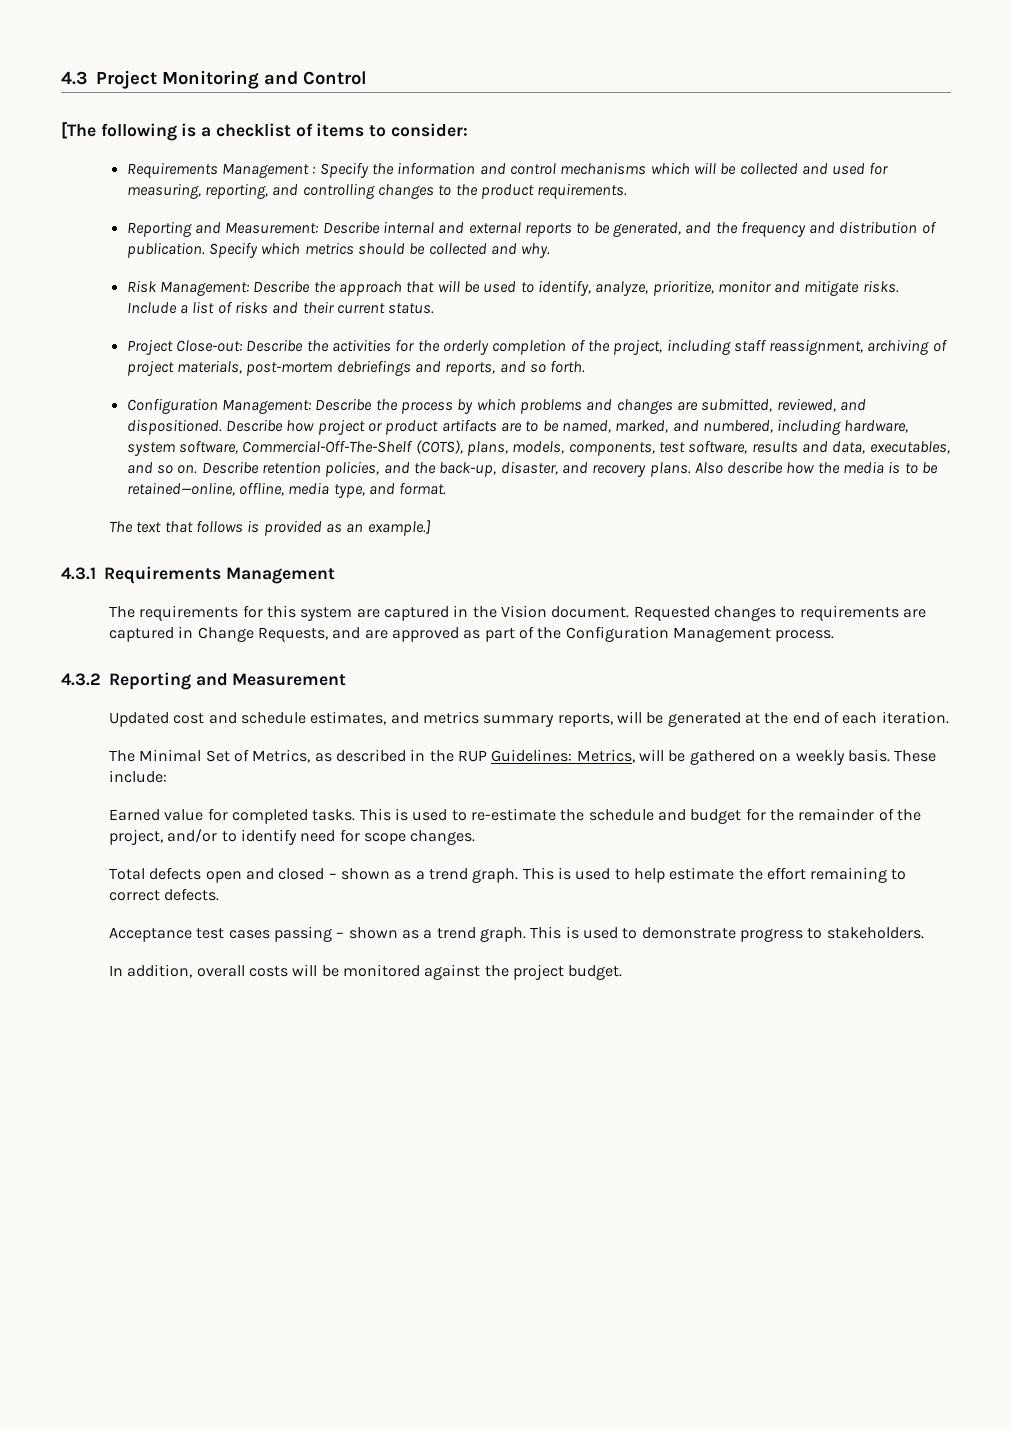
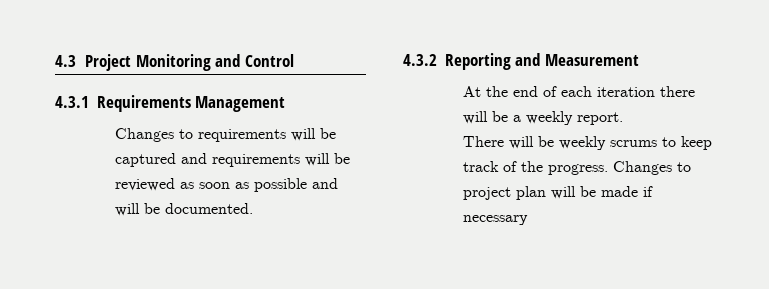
[61,122,468,141] [126,162,889,178] [126,183,628,199] [126,221,936,237] [126,242,551,258] [126,280,899,296] [126,301,435,314] [126,339,947,355] [126,360,586,376] [126,398,866,414] [126,419,909,435] [126,440,950,456] [126,461,939,477] [126,482,447,498] [109,520,431,536] [61,566,335,584] [109,605,926,621] [109,626,835,642] [61,672,347,690] [109,711,949,727] [109,749,937,765] [109,770,168,783] [109,808,921,824] [109,829,476,845] [109,867,907,883] [109,888,220,901] [109,926,924,942] [109,964,623,980] [The following is a checklist of items to consider: // Requirements Management : Specify the information and control mechanisms which will be collected and used for measuring, reporting, and controlling changes to the product requirements. // Reporting and Measurement: Describe internal and external reports to be generated, and the frequency and distribution of publication. Specify which metrics should be collected and why. // Risk Management: Describe the approach that will be used to identify, analyze, prioritize, monitor and mitigate risks. Include a list of risks and their current status. // Project Close-out: Describe the activities for the orderly completion of the project, including staff reassignment, archiving of project materials, post-mortem debriefings and reports, and so forth. // Configuration Management: Describe the process by which problems and changes are submitted, reviewed, and dispositioned. Describe how project or product artifacts are to be named, marked, and numbered, including hardware, system software, Commercial-Off-The-Shelf (COTS), plans, models, components, test software, results and data, executables, and so on. Describe retention policies, and the back-up, disaster, and recovery plans. Also describe how the media is to be retained—online, offline, media type, and format. // The text that follows is provided as an example.] // 4.3.1 Requirements Management // The requirements for this system are captured in the Vision document. Requested changes to requirements are captured in Change Requests, and are approved as part of the Configuration Management process. // 4.3.2 Reporting and Measurement // Updated cost and schedule estimates, and metrics summary reports, will be generated at the end of each iteration. // The Minimal Set of Metrics, as described in the RUP Guidelines: Metrics, will be gathered on a weekly basis. These include: // Earned value for completed tasks. This is used to re-estimate the schedule and budget for the remainder of the project, and/or to identify need for scope changes. // Total defects open and closed – shown as a trend graph. This is used to help estimate the effort remaining to correct defects. // Acceptance test cases passing – shown as a trend graph. This is used to demonstrate progress to stakeholders. // In addition, overall costs will be monitored against the project budget. -> [55,95,286,112] [114,128,336,142] [114,153,350,167] [114,178,338,192] [114,203,253,216] [403,53,639,70] [462,86,695,97] [462,111,623,125] [462,136,712,150] [462,161,691,175] [462,186,653,200] [462,215,528,225] 4.3.1 Requirements Management // Changes to requirements will be captured and requirements will be reviewed as soon as possible and will be documented. // 4.3.2 Reporting and Measurement // At the end of each iteration there will be a weekly report. // There will be weekly scrums to keep track of the progress. Changes to project plan will be made if necessary

